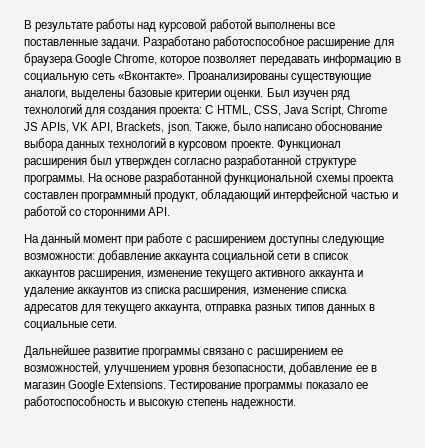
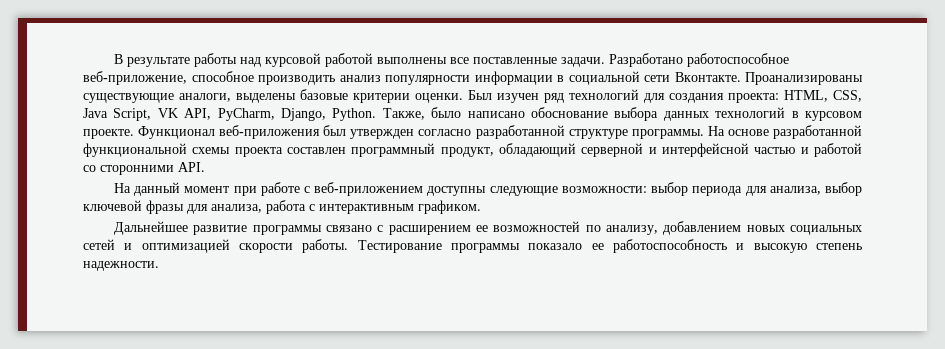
[307,39,394,49] [24,53,401,66] [24,71,186,83] расширение для браузера Google Chrome, которое позволяет передавать информацию в социальную сеть «Вконтакте». -> [83,71,741,85] веб-приложение, способное производить анализ популярности информации в социальной сети Вконтакте.
[205,105,214,114] C -> (779, 98) none
[346,105,387,114] [24,122,192,134] Chrome JS APIs, VK API, Brackets, json. -> [157,108,377,121] VK API, PyCharm, Django, Python.
[24,158,87,168] расширения -> [219,125,321,139] веб-приложения
(271, 195) none -> [581,143,657,157] серверной и
[194,236,266,246] расширением -> [314,182,424,196] веб-приложением
[98,249,349,263] [24,270,363,280] [24,287,347,297] [24,304,375,314] [24,321,118,331] добавление аккаунта социальной сети в список аккаунтов расширения, изменение текущего активного аккаунта и удаление аккаунтов из списка расширения, изменение списка адресатов для текущего аккаунта, отправка разных типов данных в социальные сети. -> [651,182,863,196] [83,200,481,214] выбор периода для анализа, выбор ключевой фразы для анализа, работа с интерактивным графиком.
[24,361,377,375] [24,380,167,392] возможностей, улучшением уровня безопасности, добавление ее в магазин Google Extensions. -> [493,221,862,235] [83,239,349,253] возможностей по анализу, добавлением новых социальных сетей и оптимизацией скорости работы.

